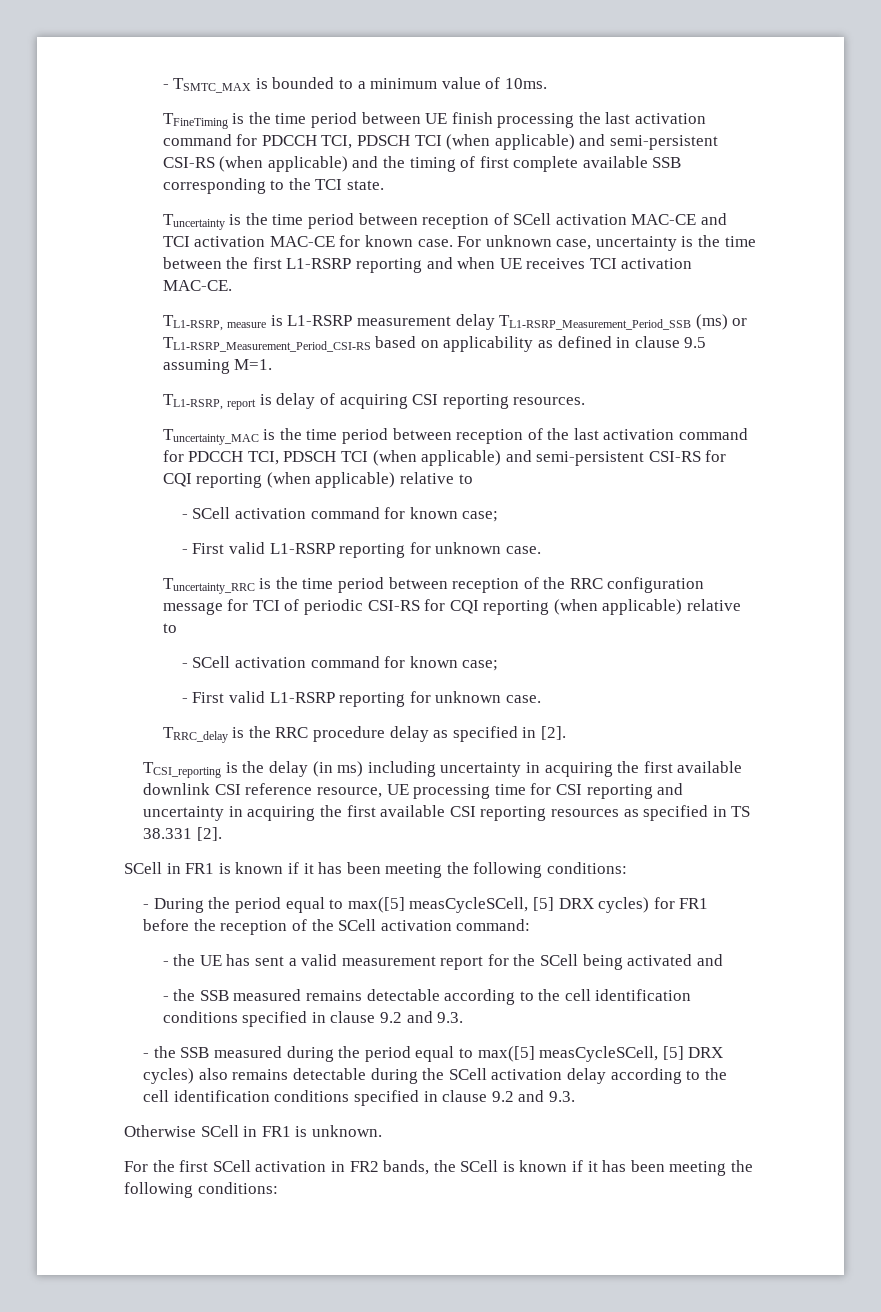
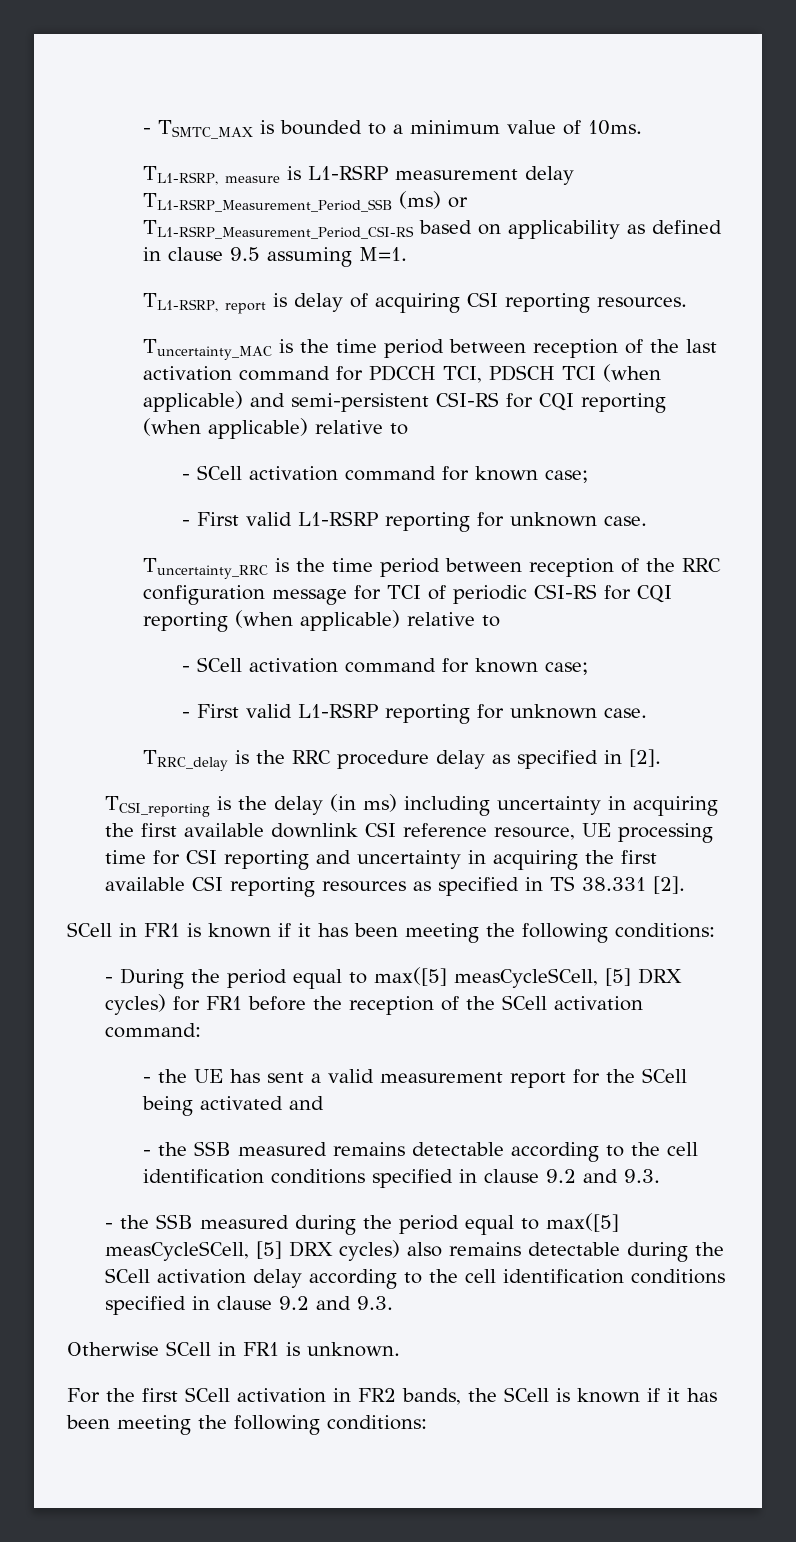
[162,112,707,129] [162,134,718,150] [162,156,682,172] [162,178,384,194] [162,213,728,230] [162,235,756,251] [162,257,693,273] [162,280,232,291] // TFineTiming is the time period between UE finish processing the last activation command for PDCCH TCI, PDSCH TCI (when applicable) and semi-persistent CSI-RS (when applicable) and the timing of first complete available SSB corresponding to the TCI state. // Tuncertainty is the time period between reception of SCell activation MAC-CE and TCI activation MAC-CE for known case. For unknown case, uncertainty is the time between the first L1-RSRP reporting and when UE receives TCI activation MAC-CE. -> (643, 127) none

